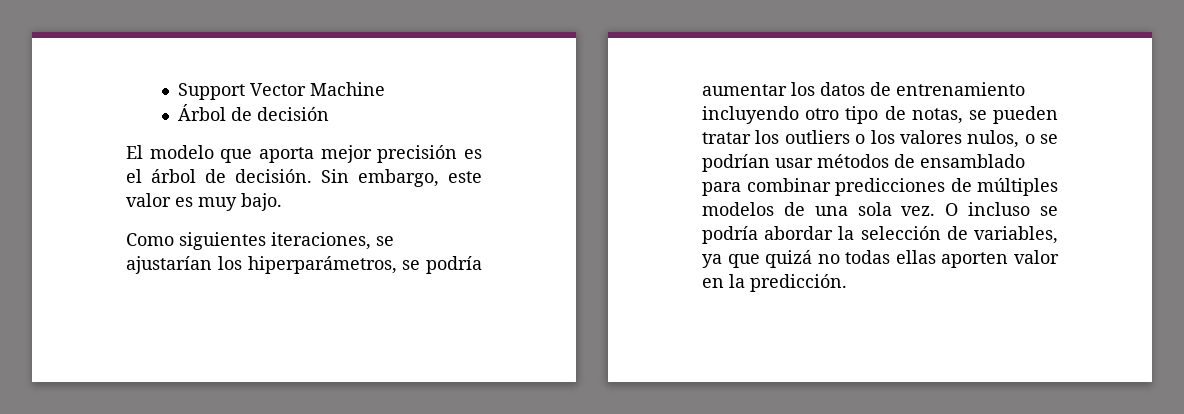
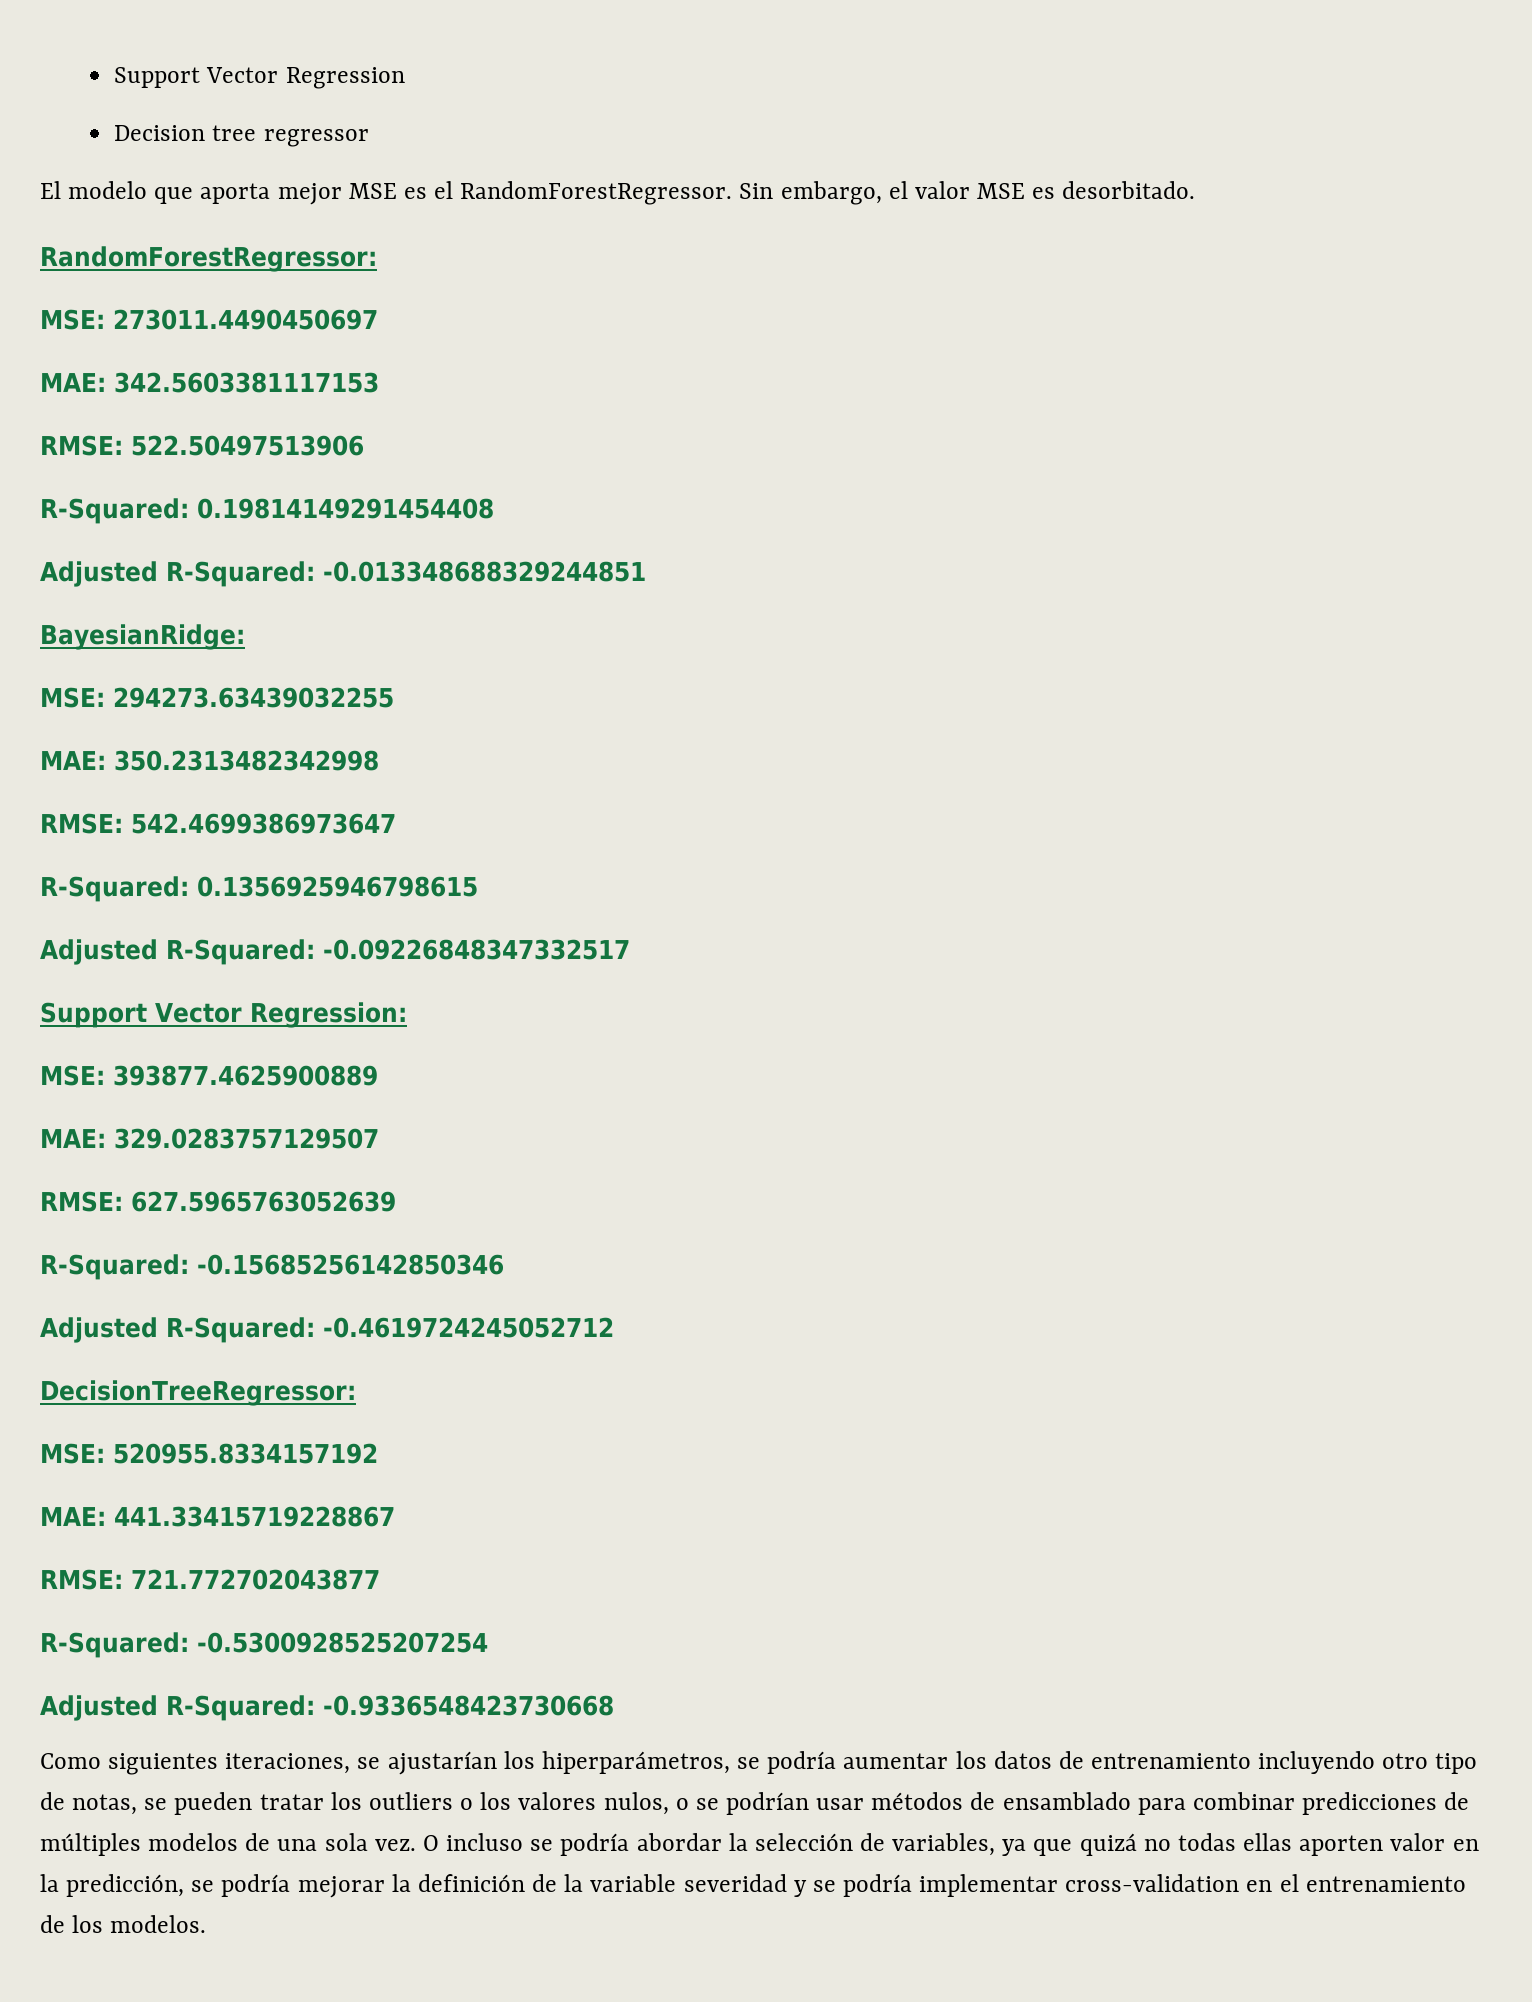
[178,82,386,100] [178,104,330,121] Support Vector Machine // Árbol de decisión -> [114,67,405,89] [114,125,369,147] Support Vector Regression // Decision tree regressor
[377,145,458,163] precisión -> [348,183,397,199] MSE
[151,169,482,187] [126,193,282,211] árbol de decisión. Sin embargo, este valor es muy bajo. -> [460,181,1196,205] [40,246,377,272] [40,309,378,330] [40,372,379,393] [40,435,364,456] [40,498,494,524] [40,561,646,587] [40,624,245,650] [40,687,394,708] [40,750,379,771] [40,813,396,834] [40,876,478,902] [40,939,630,965] [40,1002,407,1028] [40,1065,378,1086] [40,1128,379,1149] [40,1191,396,1212] [40,1254,504,1280] [40,1317,614,1343] [40,1380,356,1406] [40,1443,378,1464] [40,1506,395,1527] [40,1569,380,1590] [40,1632,488,1658] [40,1695,614,1721] RandomForestRegressor. Sin embargo, el valor MSE es desorbitado. // RandomForestRegressor: // MSE: 273011.4490450697 // MAE: 342.5603381117153 // RMSE: 522.50497513906 // R-Squared: 0.19814149291454408 // Adjusted R-Squared: -0.013348688329244851 // BayesianRidge: // MSE: 294273.63439032255 // MAE: 350.2313482342998 // RMSE: 542.4699386973647 // R-Squared: 0.1356925946798615 // Adjusted R-Squared: -0.09226848347332517 // Support Vector Regression: // MSE: 393877.4625900889 // MAE: 329.0283757129507 // RMSE: 627.5965763052639 // R-Squared: -0.15685256142850346 // Adjusted R-Squared: -0.4619724245052712 // DecisionTreeRegressor: // MSE: 520955.8334157192 // MAE: 441.33415719228867 // RMSE: 721.772702043877 // R-Squared: -0.5300928525207254 // Adjusted R-Squared: -0.9336548423730668
[750,274,847,292] predicción. -> [66,1874,1466,1898] [40,1915,207,1933] predicción, se podría mejorar la definición de la variable severidad y se podría implementar cross-validation en el entrenamiento de los modelos.

